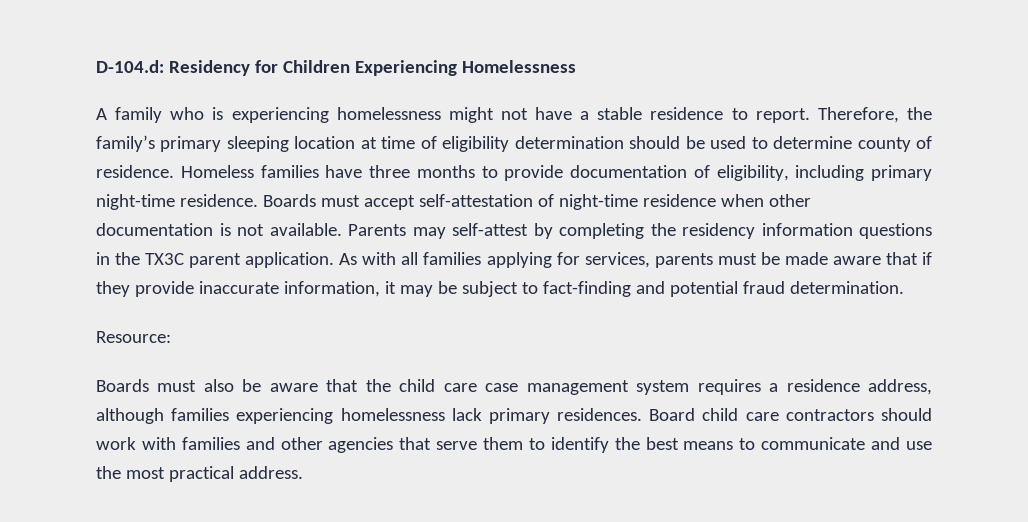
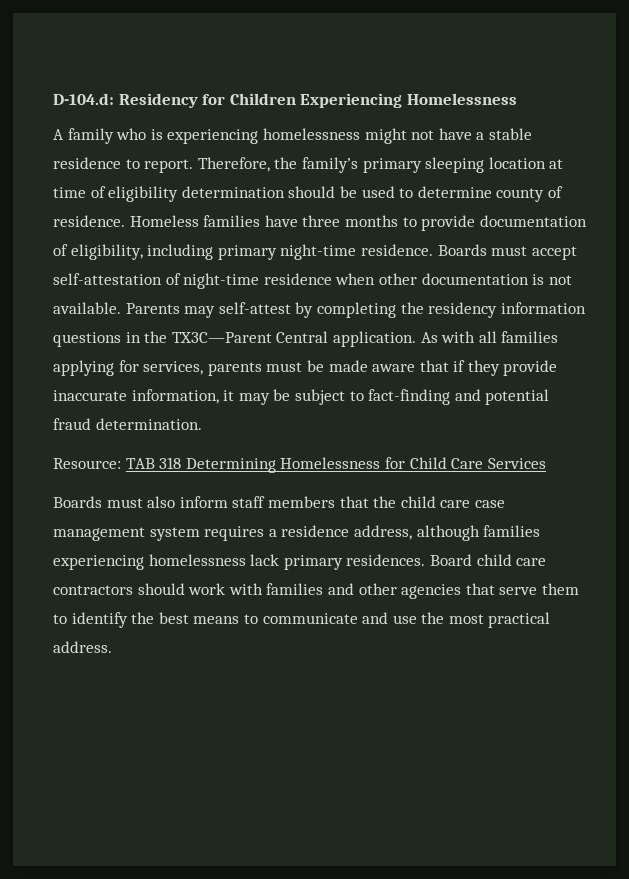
[145,253,242,268] TX3C parent -> [171,331,329,343] TX3C—Parent Central
(171, 337) none -> [125,457,546,473] TAB 318 Determining Homelessness for Child Care Services
[242,379,318,392] be aware -> [179,496,335,508] inform staff members

